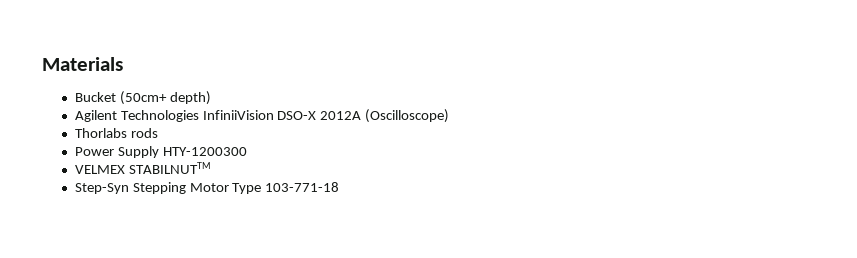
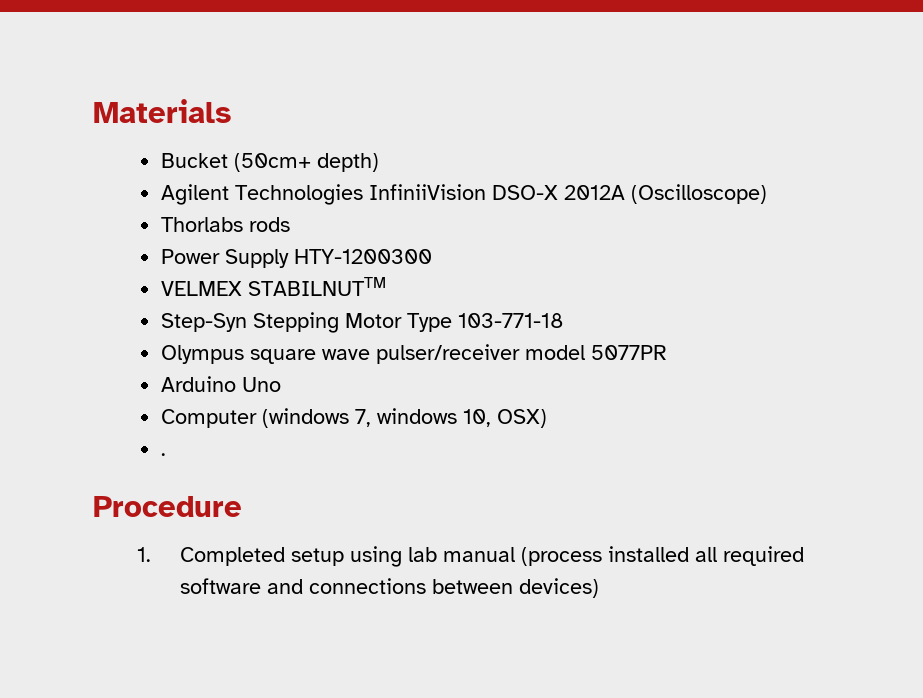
(340, 187) none -> [160,344,667,364] [160,376,281,392] [160,408,547,428] [160,453,166,456] [93,496,242,517] [136,546,805,567] [180,578,600,598] // Olympus square wave pulser/receiver model 5077PR // Arduino Uno // Computer (windows 7, windows 10, OSX) // . // Procedure // 1. Completed setup using lab manual (process installed all required software and connections between devices)

